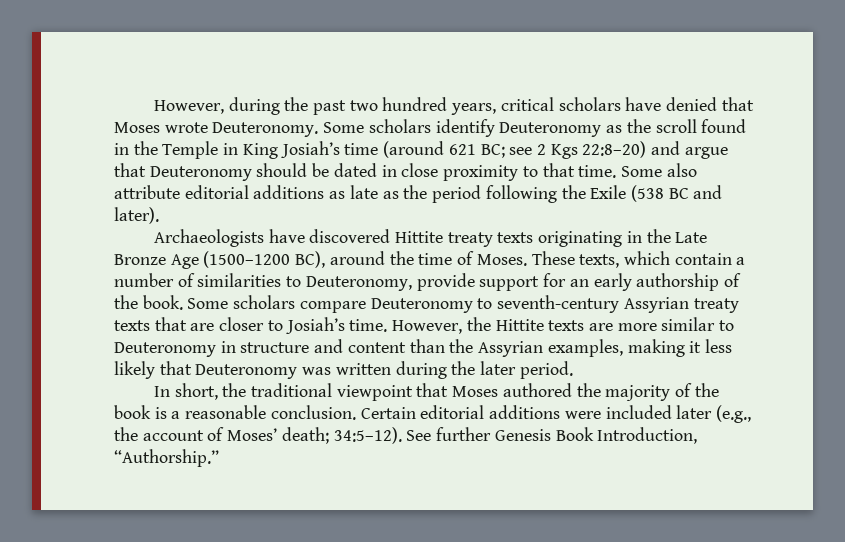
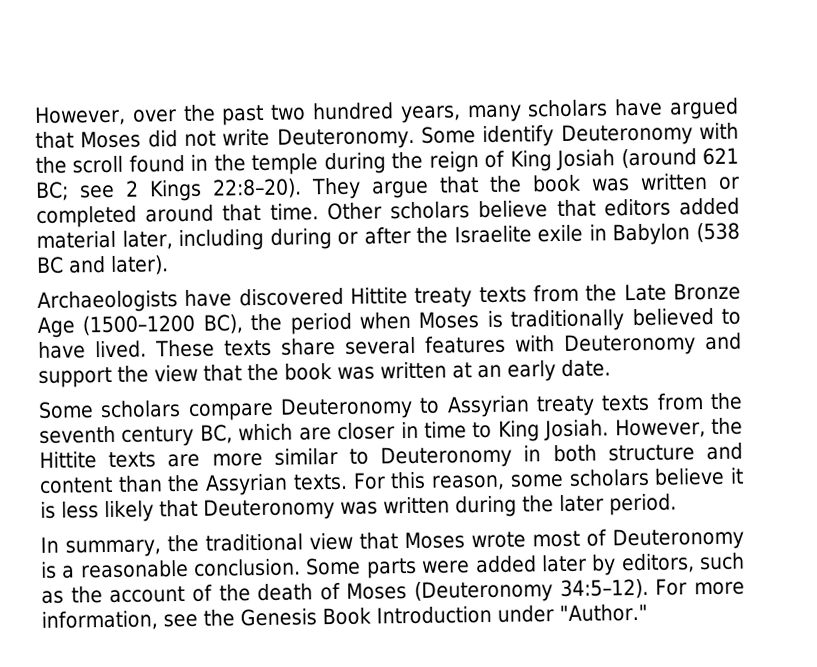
[153,97,280,115] However, during -> [34,105,177,126] However, over
[500,97,554,111] critical -> [466,104,522,123] many
[666,97,754,111] [114,122,208,133] denied that Moses wrote -> [669,97,739,120] [35,128,271,149] argued that Moses did not write
[368,119,431,133] scholars -> (476, 135) none
[606,125,623,133] as -> [698,122,739,140] with
[162,141,379,159] Temple in King Josiah’s time -> [251,149,616,176] temple during the reign of King Josiah
[550,141,728,159] [114,163,697,181] [114,185,627,203] Kgs 22:8–20) and argue that Deuteronomy should be dated in close proximity to that time. Some also attribute editorial additions as late as the period following the Exile -> [149,173,740,202] [36,197,740,228] [36,223,691,252] Kings 22:8–20). They argue that the book was written or completed around that time. Other scholars believe that editors added material later, including during or after the Israelite exile in Babylon
[538,231,642,247] originating in -> [533,284,579,303] from
[329,251,746,268] [114,273,741,291] [114,295,183,310] around the time of Moses. These texts, which contain a number of similarities to Deuteronomy, provide support for an early authorship of the book. -> [250,307,741,335] [38,332,742,359] [38,359,611,388] the period when Moses is traditionally believed to have lived. These texts share several features with Deuteronomy and support the view that the book was written at an early date. //
[497,295,620,313] seventh-century -> (441, 405) none
[154,317,388,334] that are closer to Josiah’s time. -> [656,392,744,411] [39,419,610,447] from the seventh century BC, which are closer in time to King Josiah.
(236, 347) none -> [552,444,597,463] both
[547,339,702,357] examples, making it -> [292,467,744,491] [40,501,56,519] texts. For this reason, some scholars believe it is
[174,383,218,400] short, -> [65,539,161,558] summary,
[336,383,719,401] [114,405,751,423] [114,427,698,444] [114,449,219,467] viewpoint that Moses authored the majority of the book is a reasonable conclusion. Certain editorial additions were included later (e.g., the account of Moses’ death; 34:5–12). See further Genesis Book Introduction, “Authorship.” -> [309,527,744,551] [40,552,746,579] [41,578,745,604] [41,603,648,631] view that Moses wrote most of Deuteronomy is a reasonable conclusion. Some parts were added later by editors, such as the account of the death of Moses (Deuteronomy 34:5–12). For more information, see the Genesis Book Introduction under "Author."

